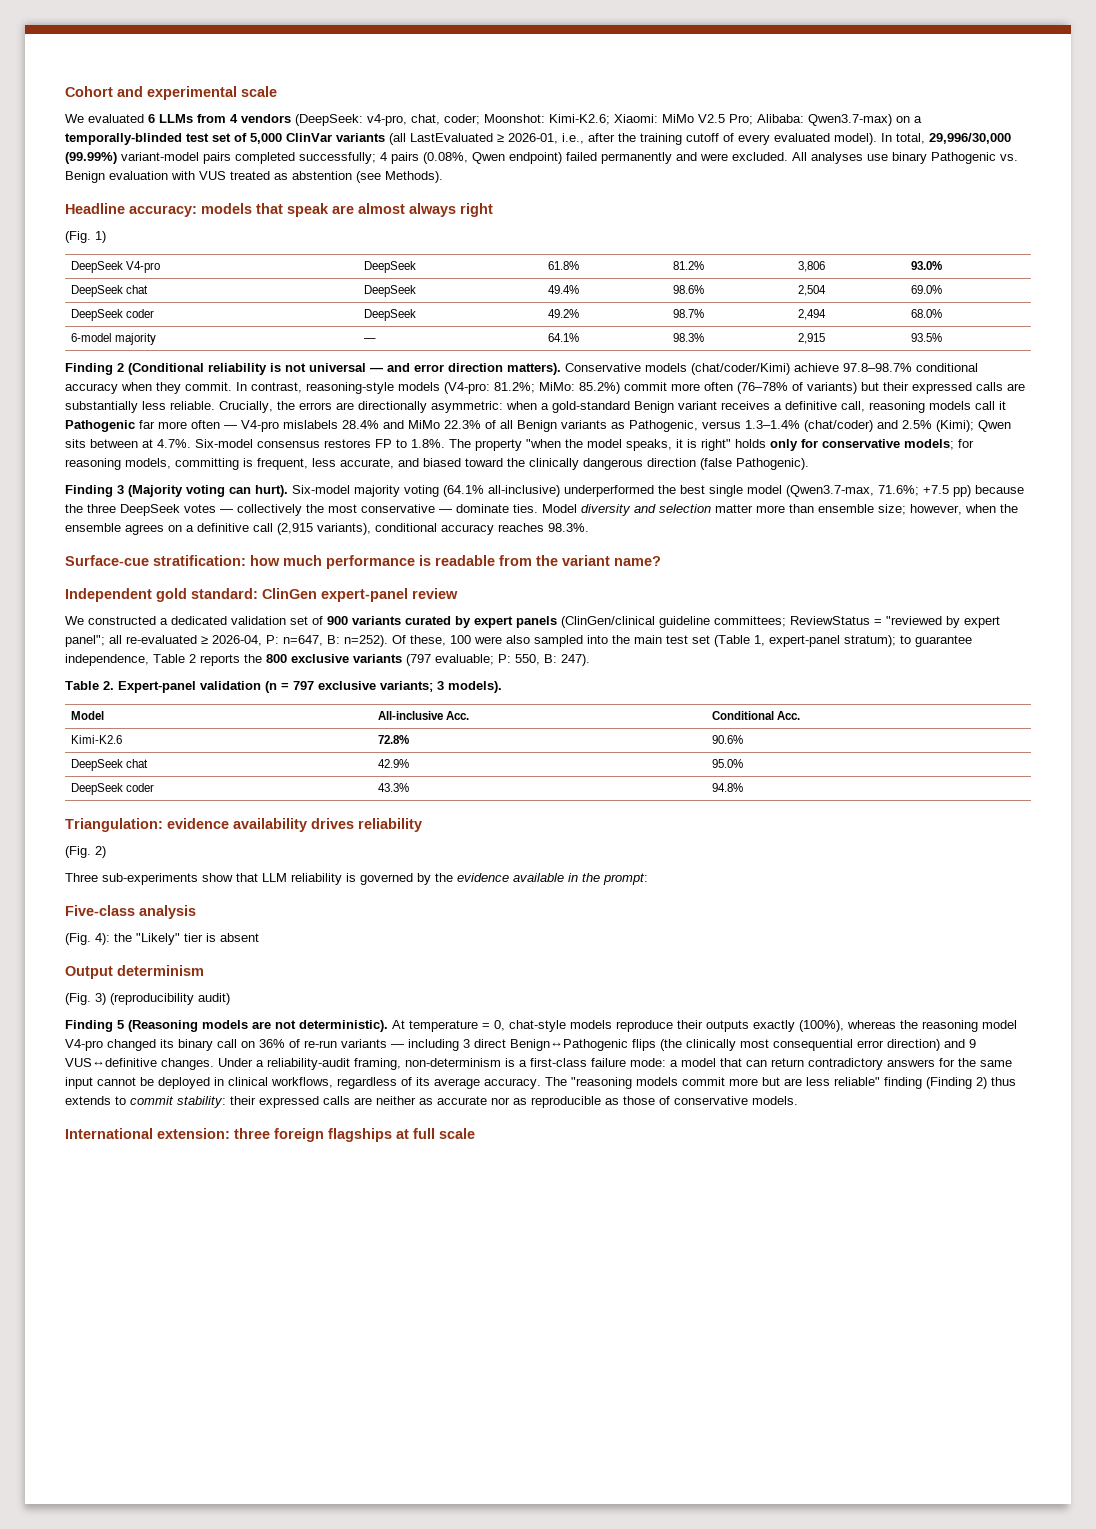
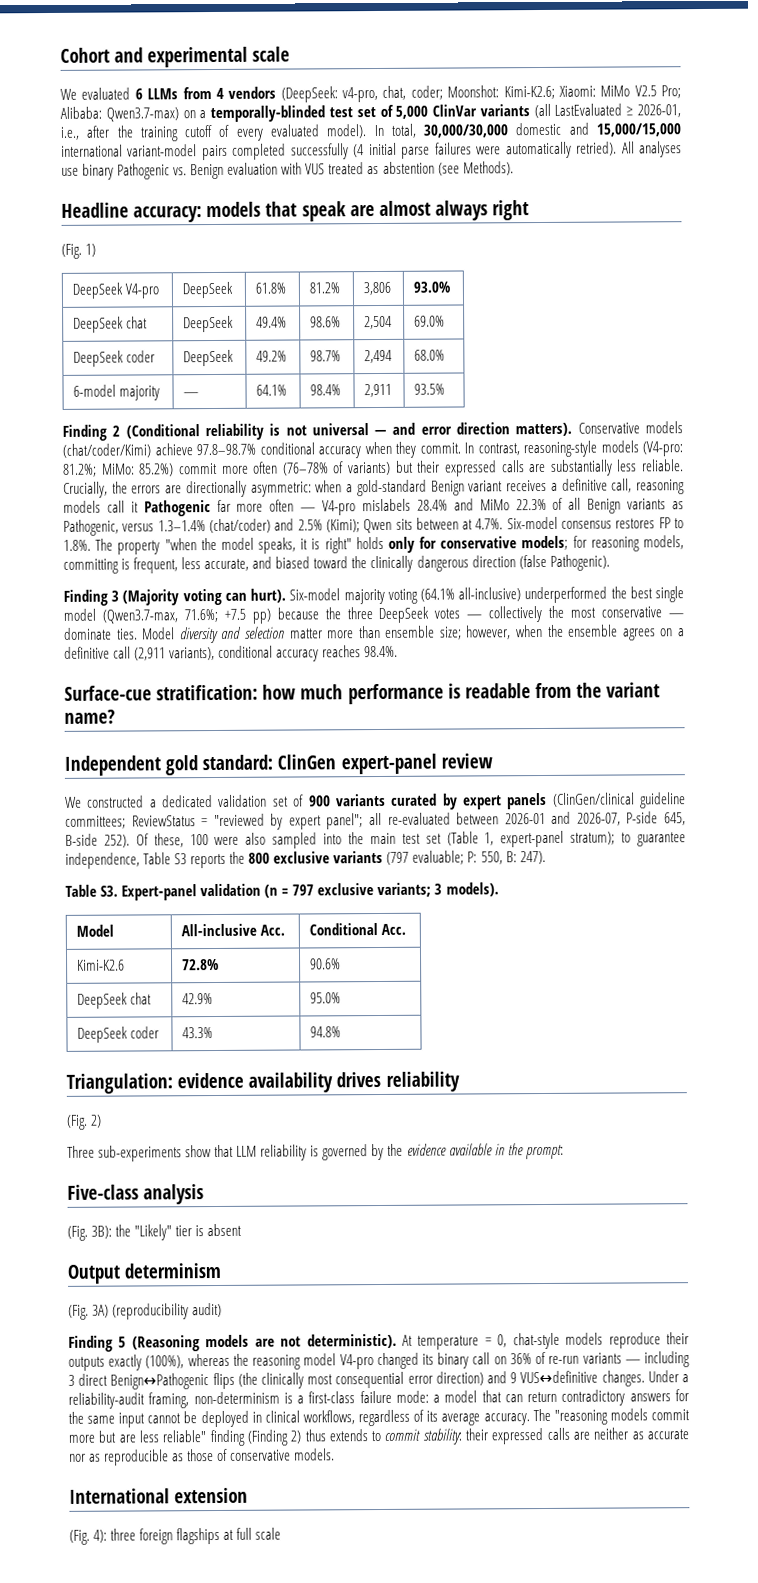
[929,133,1011,144] [65,152,788,164] 29,996/30,000 (99.99%) variant-model pairs completed successfully; 4 pairs (0.08%, Qwen endpoint) failed permanently and were excluded. -> [423,122,682,138] [61,141,618,161] 30,000/30,000 domestic and 15,000/15,000 international variant-model pairs completed successfully (4 initial parse failures were automatically retried).
[672,333,704,342] [797,333,825,344] 98.3% | 2,915 -> [310,384,342,396] [364,383,393,398] 98.4% | 2,911
[277,523,313,535] (2,915 -> [134,647,167,661] (2,911
[548,523,589,532] 98.3%. -> [364,645,399,658] 98.4%.
[201,635,388,647] ≥ 2026-04, P: n=647, B: n=252). -> [456,811,686,826] [65,833,130,848] between 2026-01 and 2026-07, P-side 645, B-side 252).
[189,654,196,663] 2 -> [174,853,188,865] S3
[103,681,114,690] 2. -> [100,885,119,897] S3.
[95,933,110,945] 4): -> [91,1225,113,1239] 3B):
[95,993,106,1005] 3) -> [92,1304,110,1318] 3A)
[157,1128,230,1139] extension: -> [174,1487,249,1504] [69,1529,108,1545] extension // (Fig. 4):

